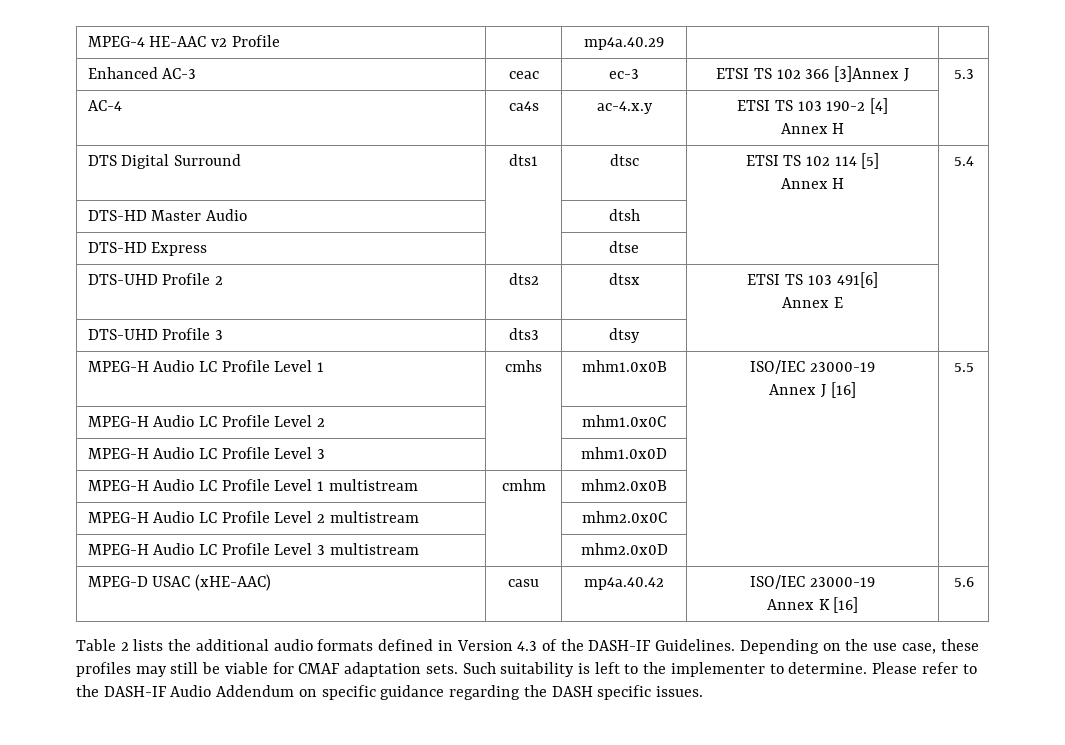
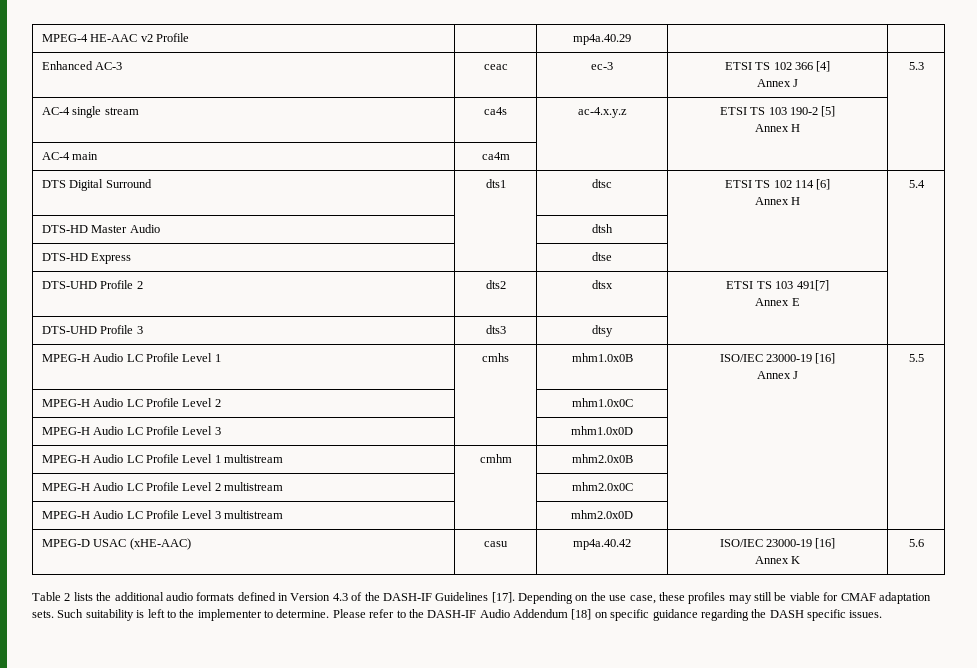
[834,66,900,82] [3]Annex -> [816,61,831,72] [756,79,791,87] [4] // Annex
(122, 105) none -> [72,106,139,118] single stream
[596,101,653,114] ac-4.x.y -> [577,107,627,118] ac-4.x.y.z
[869,98,888,114] [780,123,845,134] [4] // Annex H | -> [821,106,836,117] [754,124,801,132] [41,152,99,160] [481,152,510,160] [5] // Annex H | // AC-4 main | ca4m | | |
[861,153,880,169] [5] -> [816,179,831,190] [6]
[836,272,878,288] 491[6] -> [796,280,829,291] 491[7]
[769,382,856,398] // Annex J [16] -> [815,353,836,364] [756,371,799,379] [16] // Annex J
(875, 582) none -> [815,538,836,549] [16]
[833,597,859,613] [16] -> (801, 560) none
[655,639,736,651] Guidelines. -> [435,592,515,603] Guidelines [17].
(295, 691) none -> [571,609,592,620] [18]

